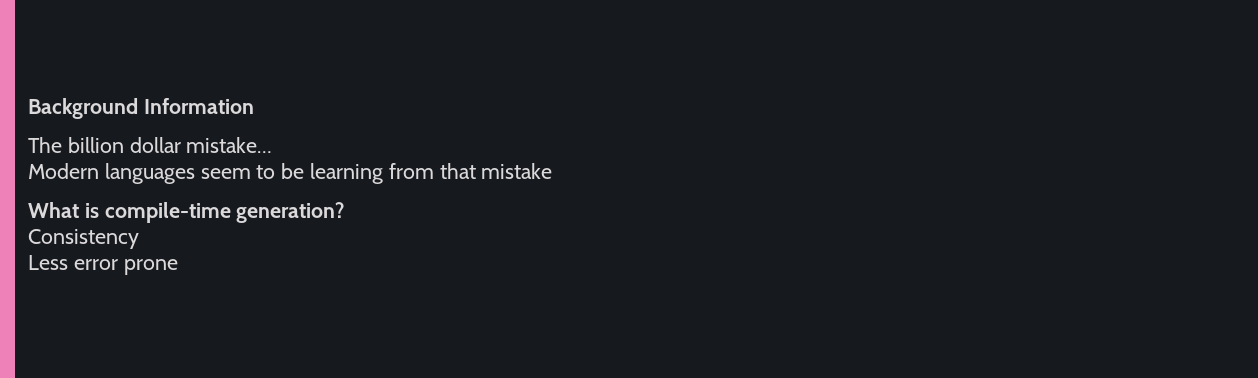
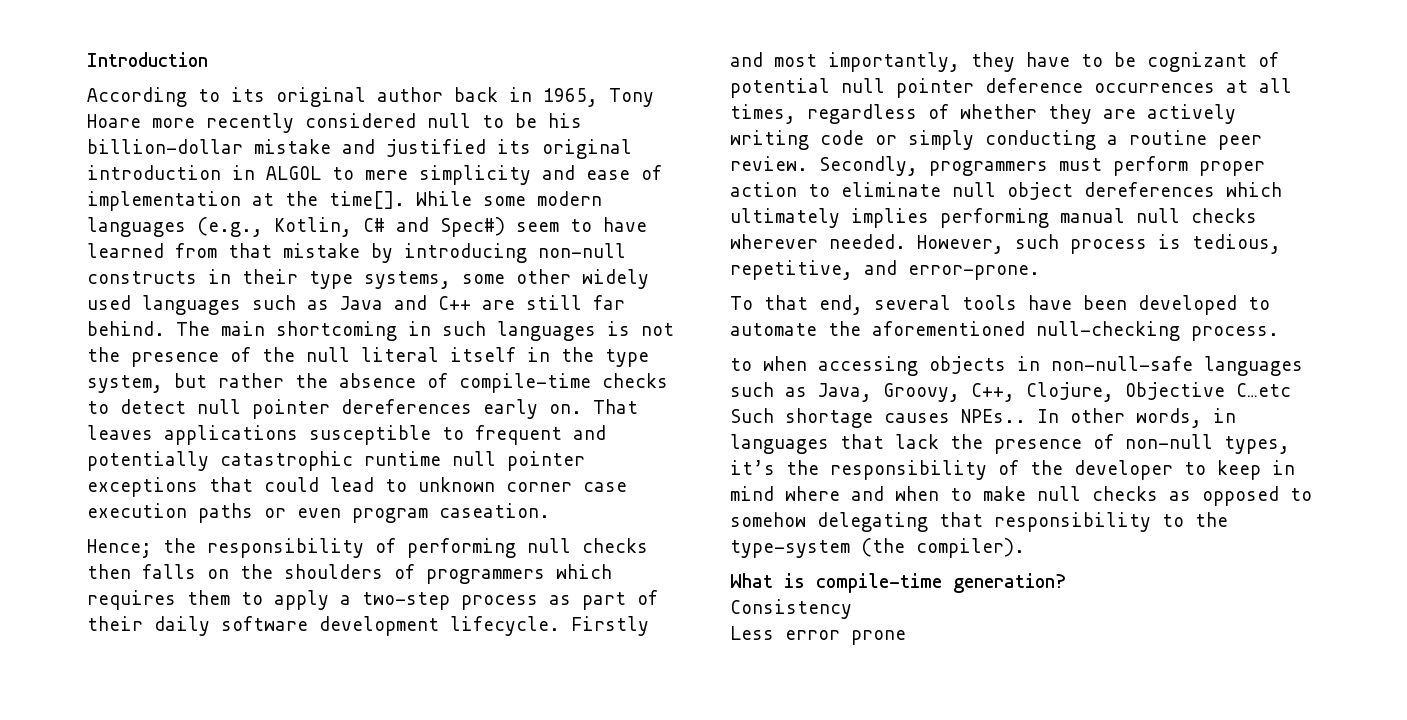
[28,98,254,119] [28,137,273,153] [28,163,553,184] Background Information // The billion dollar mistake… // Modern languages seem to be learning from that mistake -> [87,52,208,67] [87,87,654,107] [87,113,582,133] [87,139,632,159] [87,165,662,185] [87,191,602,211] [87,217,647,237] [87,243,626,263] [87,269,649,289] [87,295,625,315] [87,321,674,341] [87,347,649,367] [87,373,668,393] [87,399,638,419] [87,425,606,445] [87,451,585,471] [87,477,627,497] [87,503,550,523] [87,538,648,558] [87,564,612,584] [87,590,658,610] [87,616,649,636] [730,52,1279,72] [730,78,1292,98] [730,104,1236,124] [730,130,1262,150] [730,156,1265,176] [730,182,1282,200] [730,208,1257,228] [730,234,1281,254] [730,260,1040,280] [730,295,1270,315] [730,321,1279,341] [730,356,1303,376] [730,382,1291,402] [730,408,1236,428] [730,434,1290,454] [730,460,1295,480] [730,486,1312,506] [730,512,1228,532] [730,538,1025,558] Introduction // According to its original author back in 1965, Tony Hoare more recently considered null to be his billion-dollar mistake and justified its original introduction in ALGOL to mere simplicity and ease of implementation at the time[]. While some modern languages (e.g., Kotlin, C# and Spec#) seem to have learned from that mistake by introducing non-null constructs in their type systems, some other widely used languages such as Java and C++ are still far behind. The main shortcoming in such languages is not the presence of the null literal itself in the type system, but rather the absence of compile-time checks to detect null pointer dereferences early on. That leaves applications susceptible to frequent and potentially catastrophic runtime null pointer exceptions that could lead to unknown corner case execution paths or even program caseation. // Hence; the responsibility of performing null checks then falls on the shoulders of programmers which requires them to apply a two-step process as part of their daily software development lifecycle. Firstly and most importantly, they have to be cognizant of potential null pointer deference occurrences at all times, regardless of whether they are actively writing code or simply conducting a routine peer review. Secondly, programmers must perform proper action to eliminate null object dereferences which ultimately implies performing manual null checks wherever needed. However, such process is tedious, repetitive, and error-prone. // To that end, several tools have been developed to automate the aforementioned null-checking process. // to when accessing objects in non-null-safe languages such as Java, Groovy, C++, Clojure, Objective C…etc Such shortage causes NPEs.. In other words, in languages that lack the presence of non-null types, it’s the responsibility of the developer to keep in mind where and when to make null checks as opposed to somehow delegating that responsibility to the type-system (the compiler).

